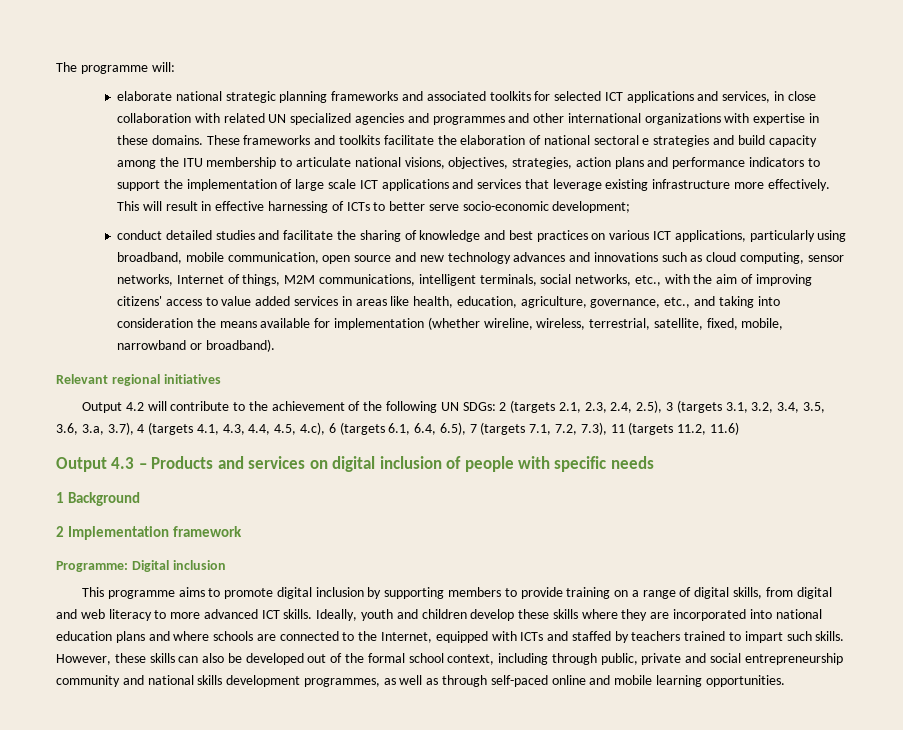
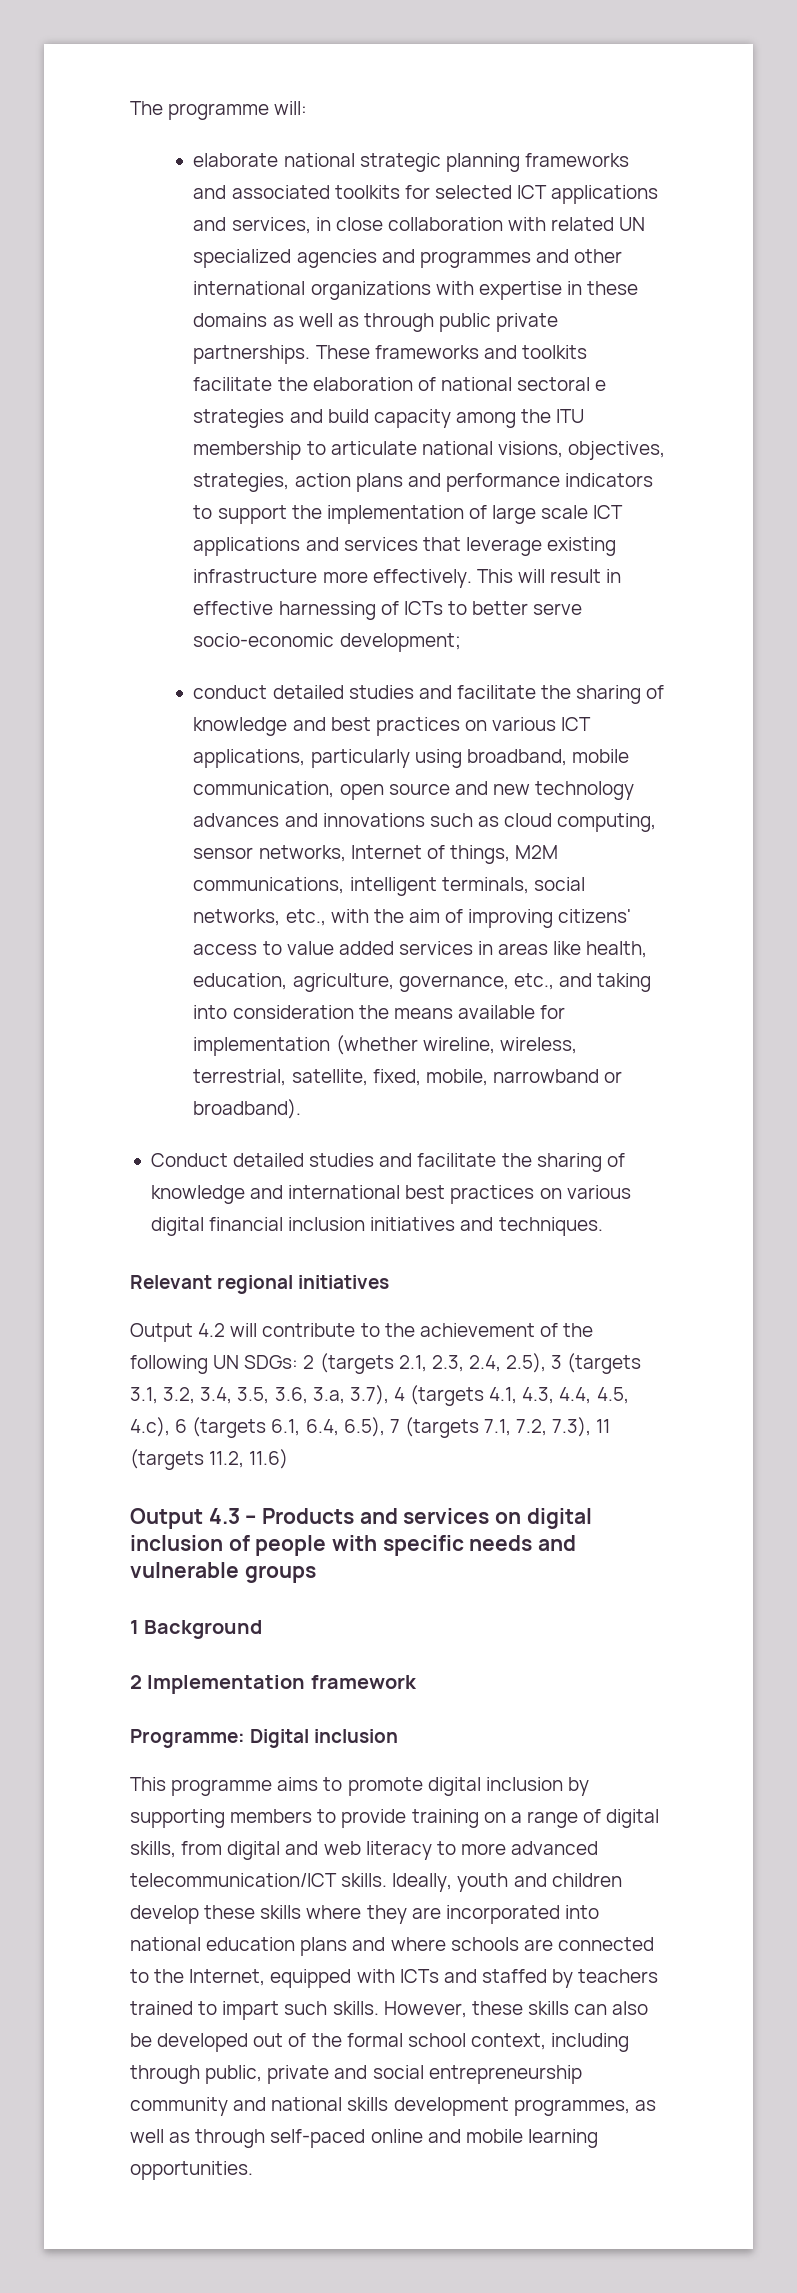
[151,135,203,145] domains. -> [193,313,559,332] [193,345,311,364] domains as well as through public private partnerships.
(275, 345) none -> [150,1153,625,1172] [150,1185,631,1204] [150,1217,603,1236] // Conduct detailed studies and facilitate the sharing of knowledge and international best practices on various digital financial inclusion initiatives and techniques.
(654, 462) none -> [538,1535,577,1551] [130,1562,316,1583] and vulnerable groups
[261,610,280,619] ICT -> [130,1873,337,1887] telecommunication/ICT

